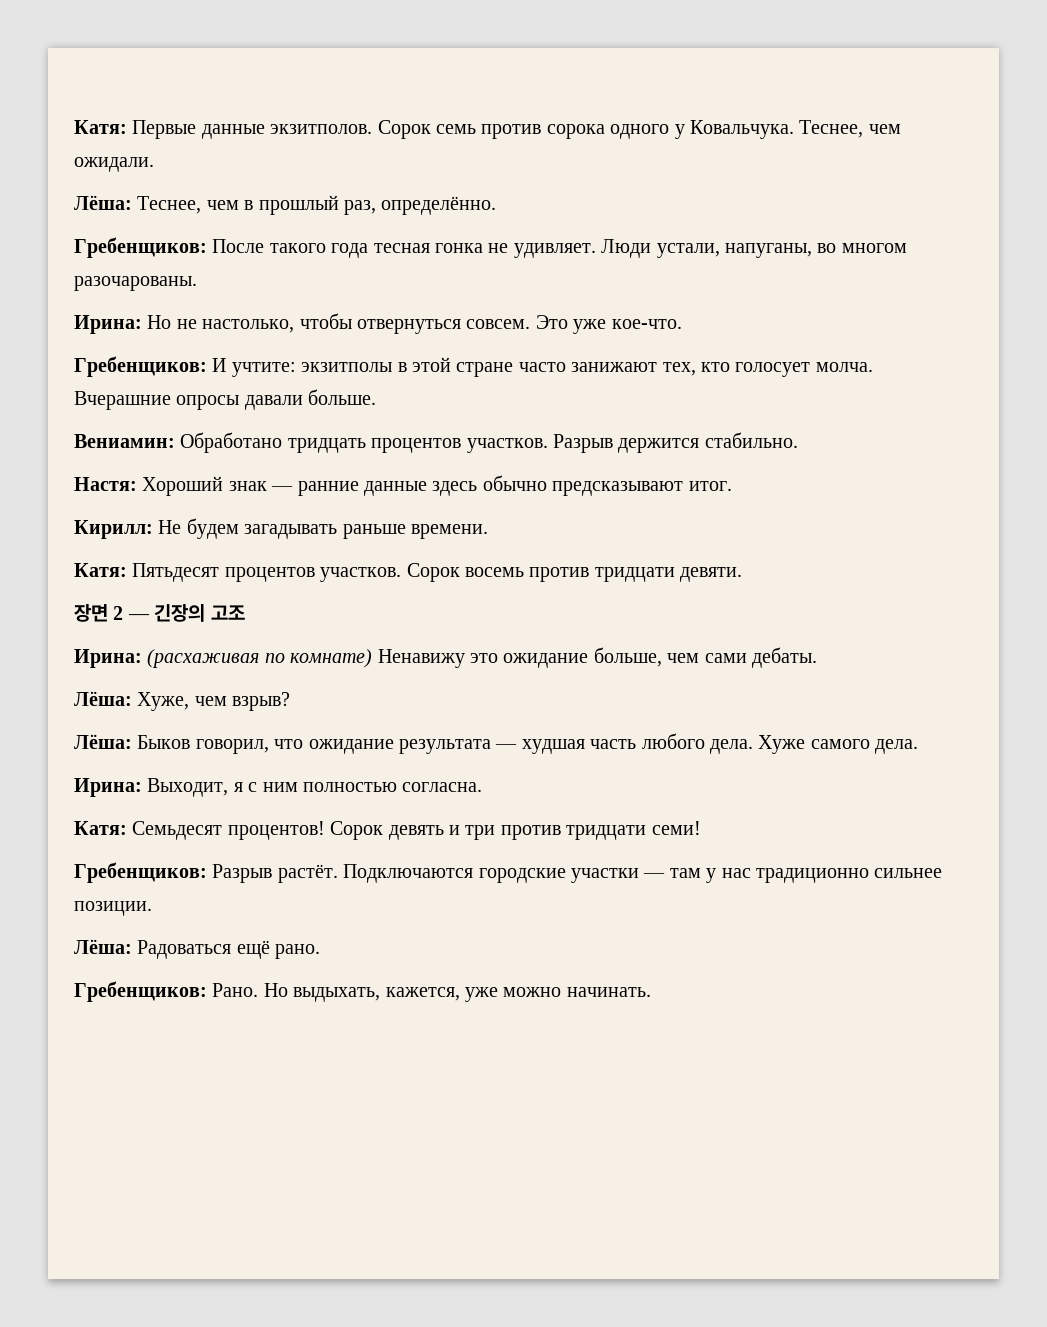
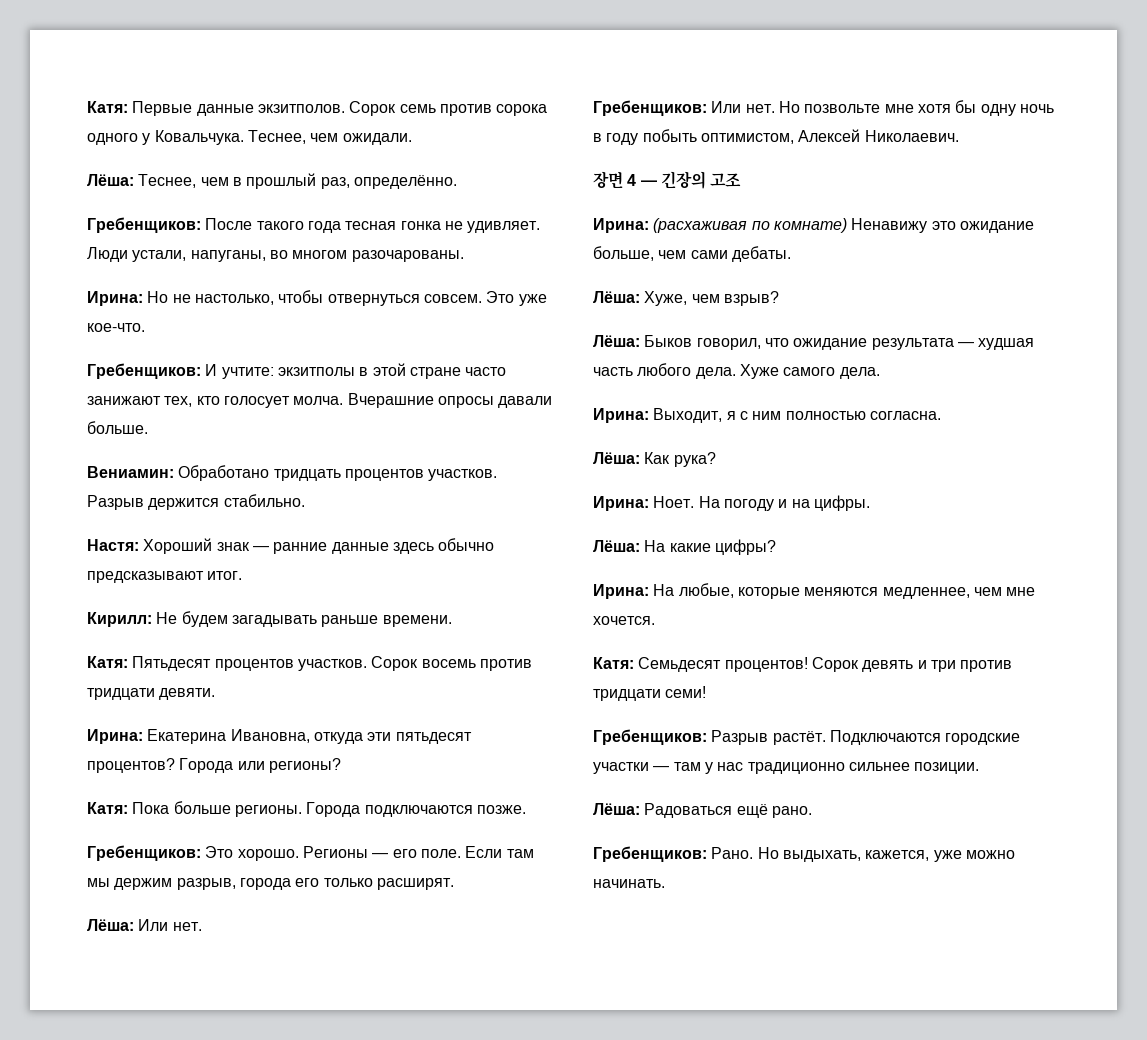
(743, 574) none -> [87,729,472,744] [87,758,341,773] [87,801,526,817] [87,845,534,861] [87,878,454,890] [87,919,202,931] [593,100,1054,116] [593,129,959,145] // Ирина: Екатерина Ивановна, откуда эти пятьдесят процентов? Города или регионы? // Катя: Пока больше регионы. Города подключаются позже. // Гребенщиков: Это хорошо. Регионы — его поле. Если там мы держим разрыв, города его только расширят. // Лёша: Или нет. // Гребенщиков: Или нет. Но позвольте мне хотя бы одну ночь в году побыть оптимистом, Алексей Николаевич.
[113,606,124,620] 2 -> [627,174,637,186] 4
(483, 787) none -> [593,452,716,467] [593,495,870,511] [593,539,776,555] [593,583,1036,599] [593,616,655,625] // Лёша: Как рука? // Ирина: Ноет. На погоду и на цифры. // Лёша: На какие цифры? // Ирина: На любые, которые меняются медленнее, чем мне хочется.

